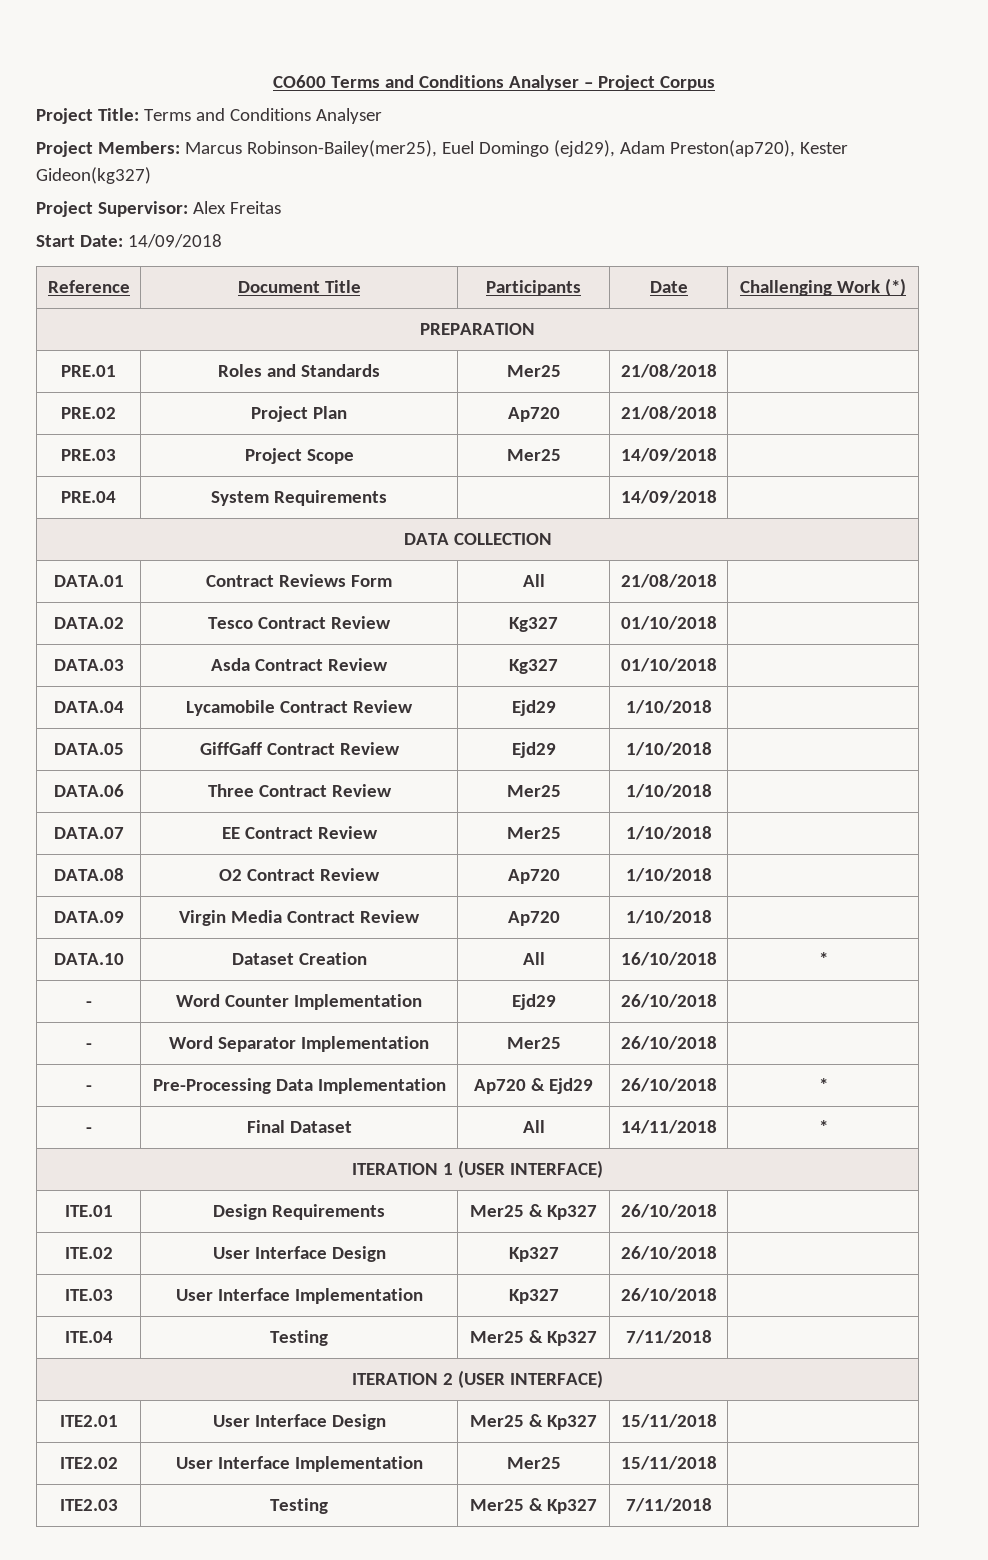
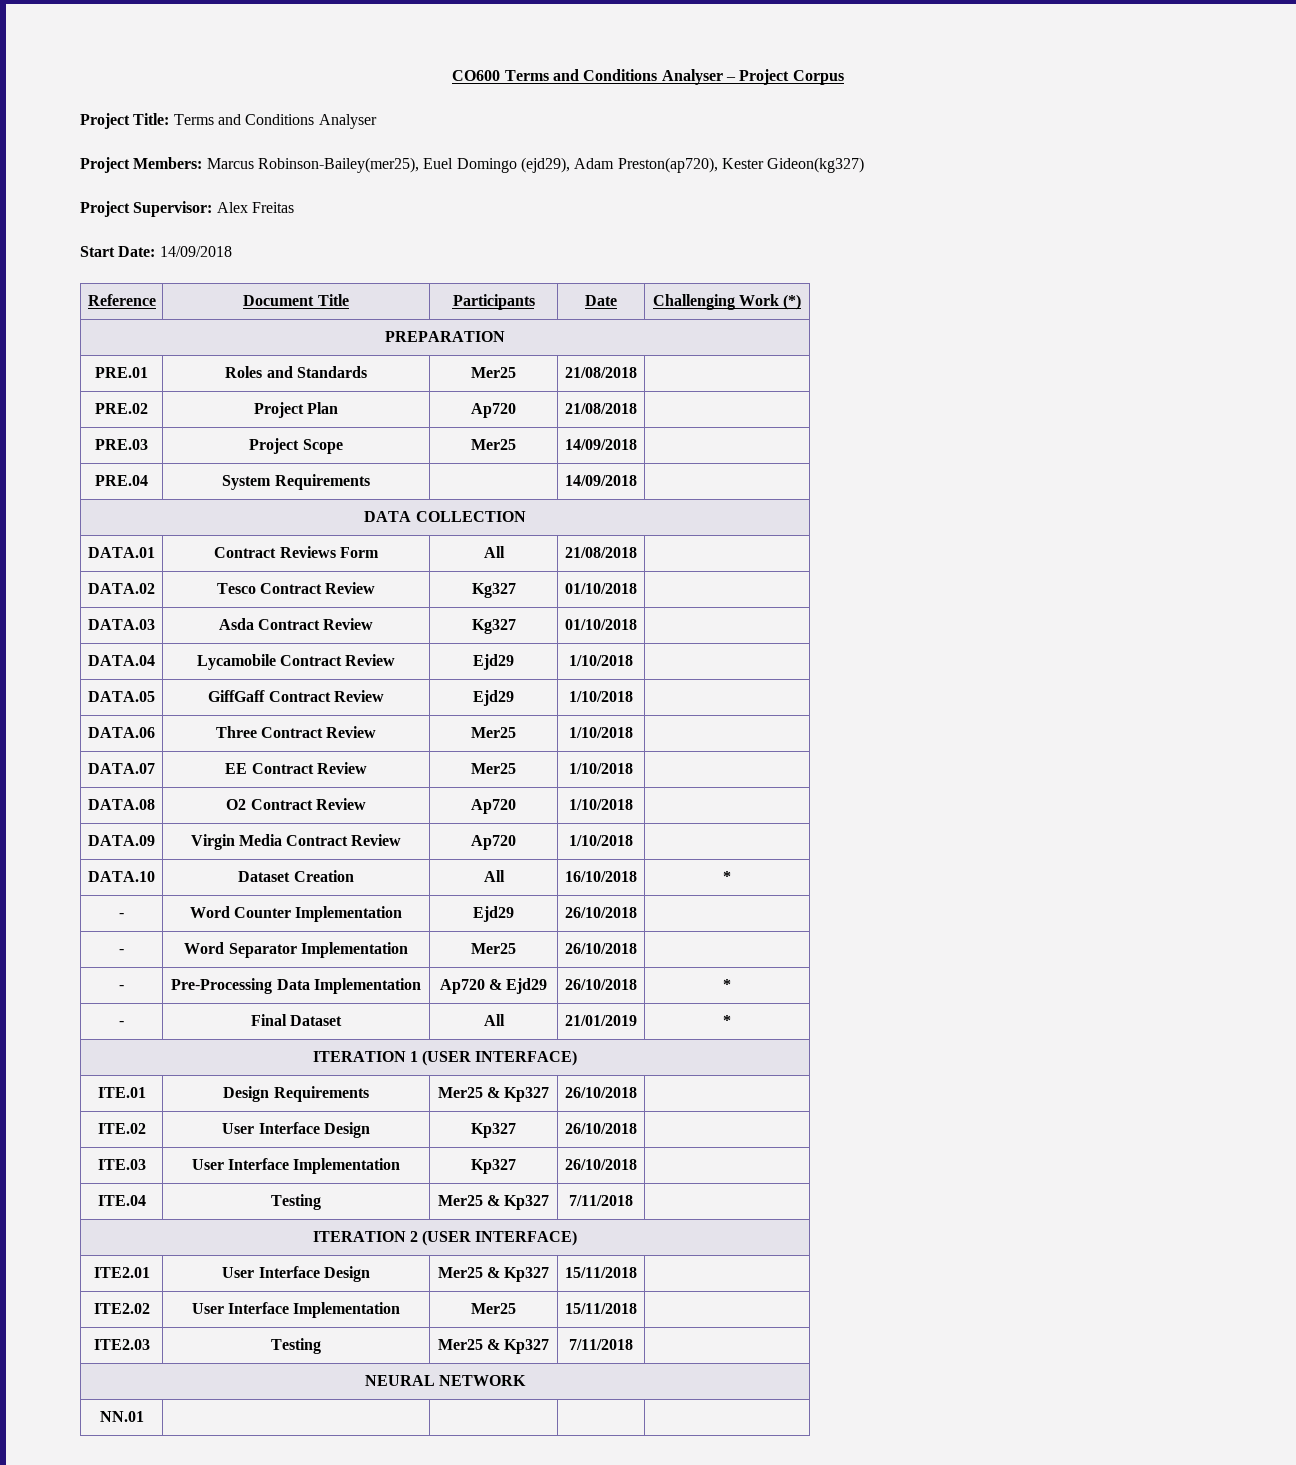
[620,1120,717,1134] 14/11/2018 -> [565,1015,637,1026] 21/01/2019
(712, 1505) none -> [364,1375,527,1386] [99,1411,144,1422] // NEURAL NETWORK // NN.01 | | | |

